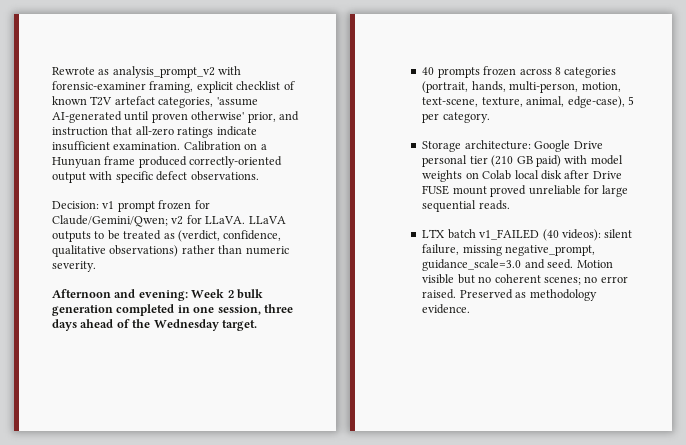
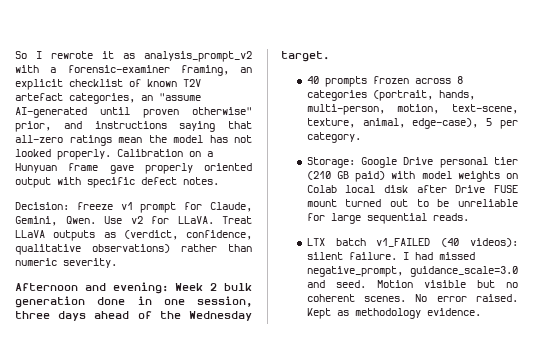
[52,67,95,75] Rewrote -> [15,51,114,59] So I rewrote it
(242, 70) none -> [50,67,57,73] a
(194, 87) none -> [240,67,252,73] an
[216,97,258,106] 'assume -> [141,93,201,101] an "assume
[191,111,245,120] otherwise' -> [192,107,252,115] otherwise"
[52,127,108,136] instruction -> [94,121,216,132] instructions saying
[216,126,257,136] [52,141,181,151] indicate insufficient examination. -> [118,135,252,143] [15,149,111,160] mean the model has not looked properly.
[138,156,283,168] produced correctly-oriented -> [109,163,252,174] gave properly oriented
[190,171,259,181] observations. -> [183,177,219,185] notes.
(99, 205) none -> [76,202,113,210] freeze
[158,200,210,210] [52,215,168,227] frozen for Claude/Gemini/Qwen; -> [184,202,252,212] [15,216,122,226] for Claude, Gemini, Qwen. Use
(246, 220) none -> [222,216,252,224] Treat
[94,230,162,240] to be treated -> (96, 235) none
[116,304,175,316] completed -> [97,297,126,305] done
[422,140,531,152] Storage architecture: -> [306,157,355,168] Storage:
[490,185,527,197] proved -> [345,199,450,207] turned out to be
[422,244,502,256] failure, missing -> [348,252,475,260] failure. I had missed
[543,276,598,285] scenes; no -> [364,294,428,302] scenes. No
[459,289,513,299] Preserved -> [306,308,331,319] Kept

